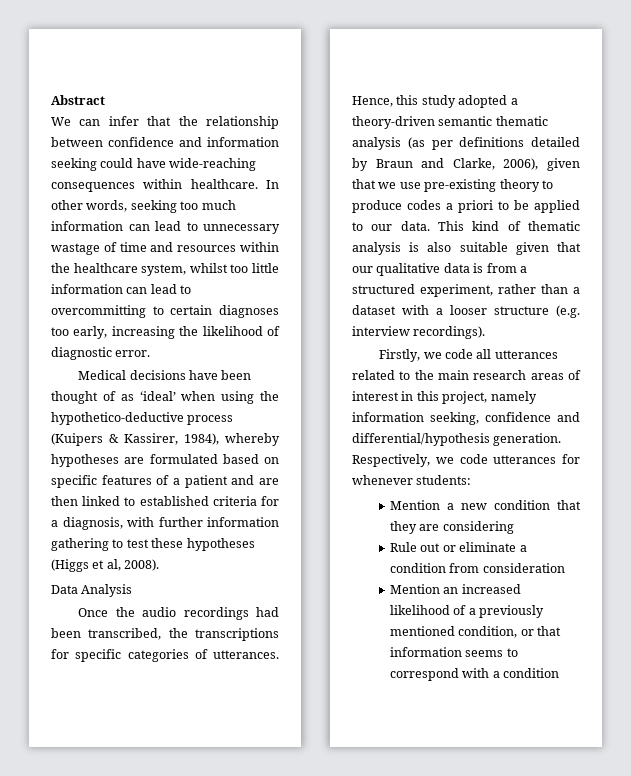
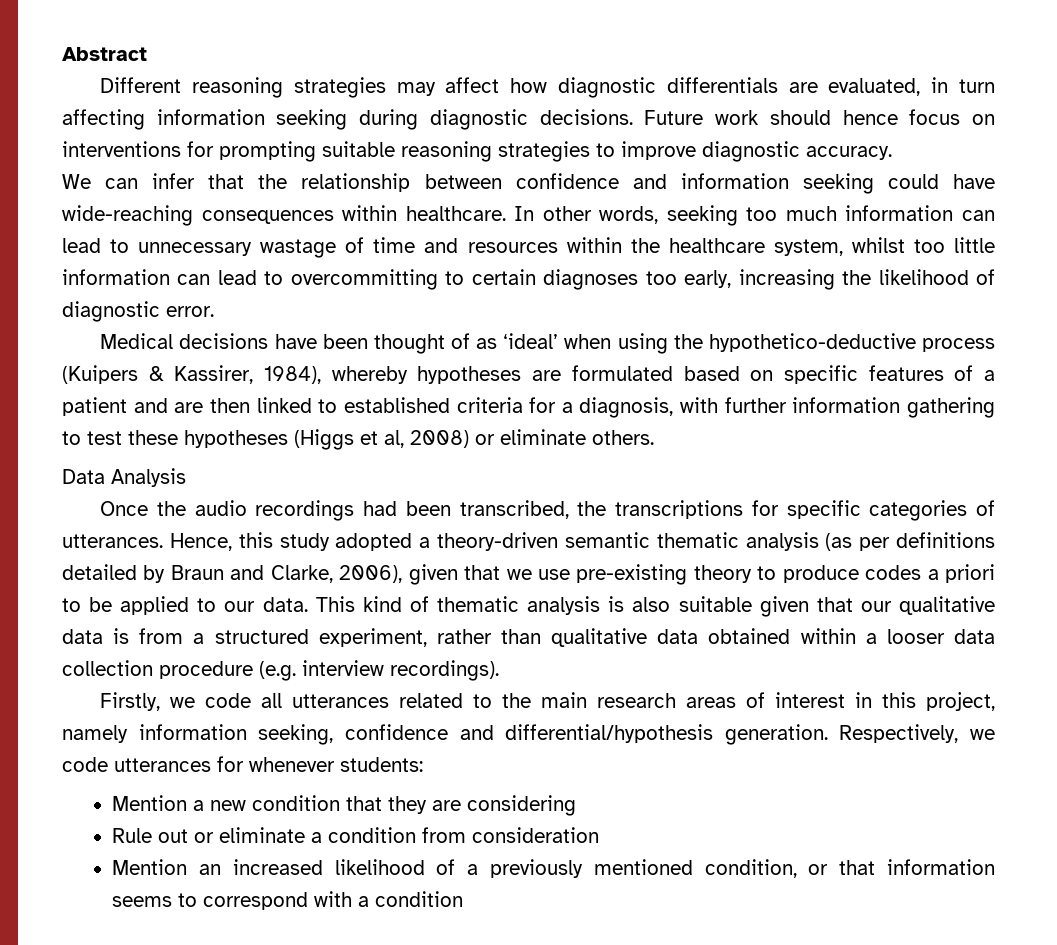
(105, 100) none -> [100,77,995,98] [62,109,996,130] [62,141,892,162] // Different reasoning strategies may affect how diagnostic differentials are evaluated, in turn affecting information seeking during diagnostic decisions. Future work should hence focus on interventions for prompting suitable reasoning strategies to improve diagnostic accuracy.
[124,559,160,571] 2008). -> [410,429,654,448] 2008) or eliminate others.
[573,287,580,294] [352,305,549,315] a dataset with a looser structure -> [551,628,995,647] [62,660,253,679] qualitative data obtained within a looser data collection procedure

